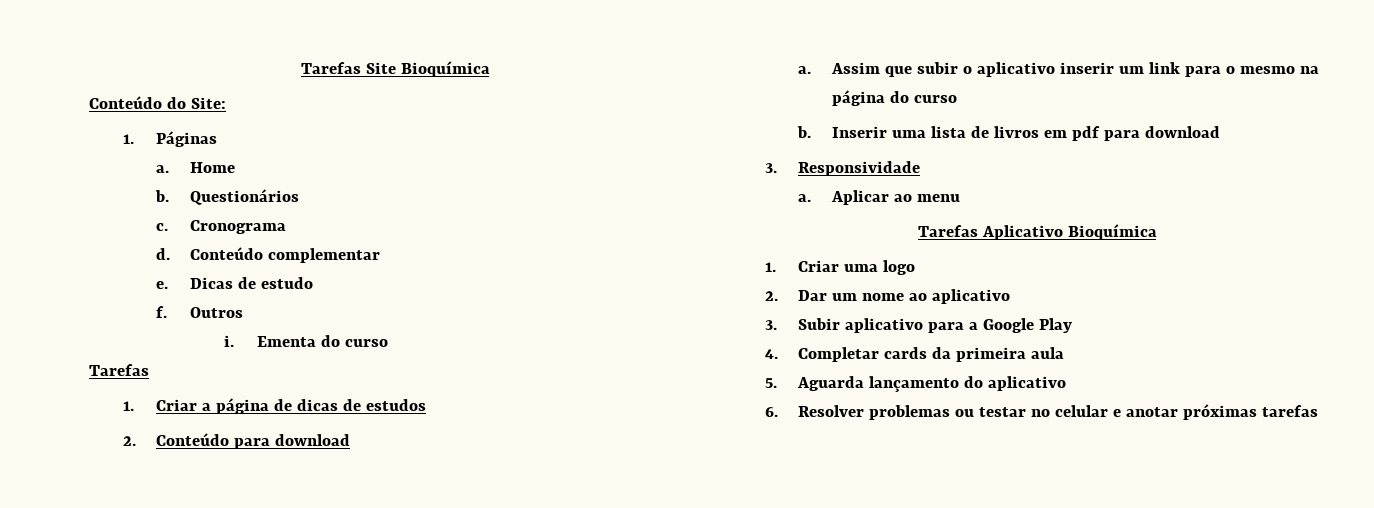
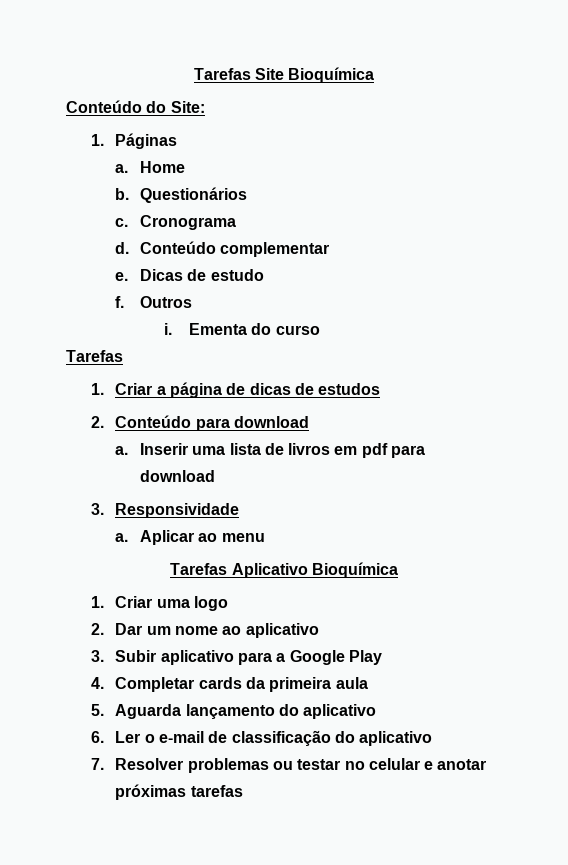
[831,62,1319,77] [832,90,958,106] [797,126,812,138] Assim que subir o aplicativo inserir um link para o mesmo na página do curso // b. -> (129, 450) none
(778, 412) none -> [115,730,433,746] [90,758,104,770] Ler o e-mail de classificação do aplicativo // 7.

